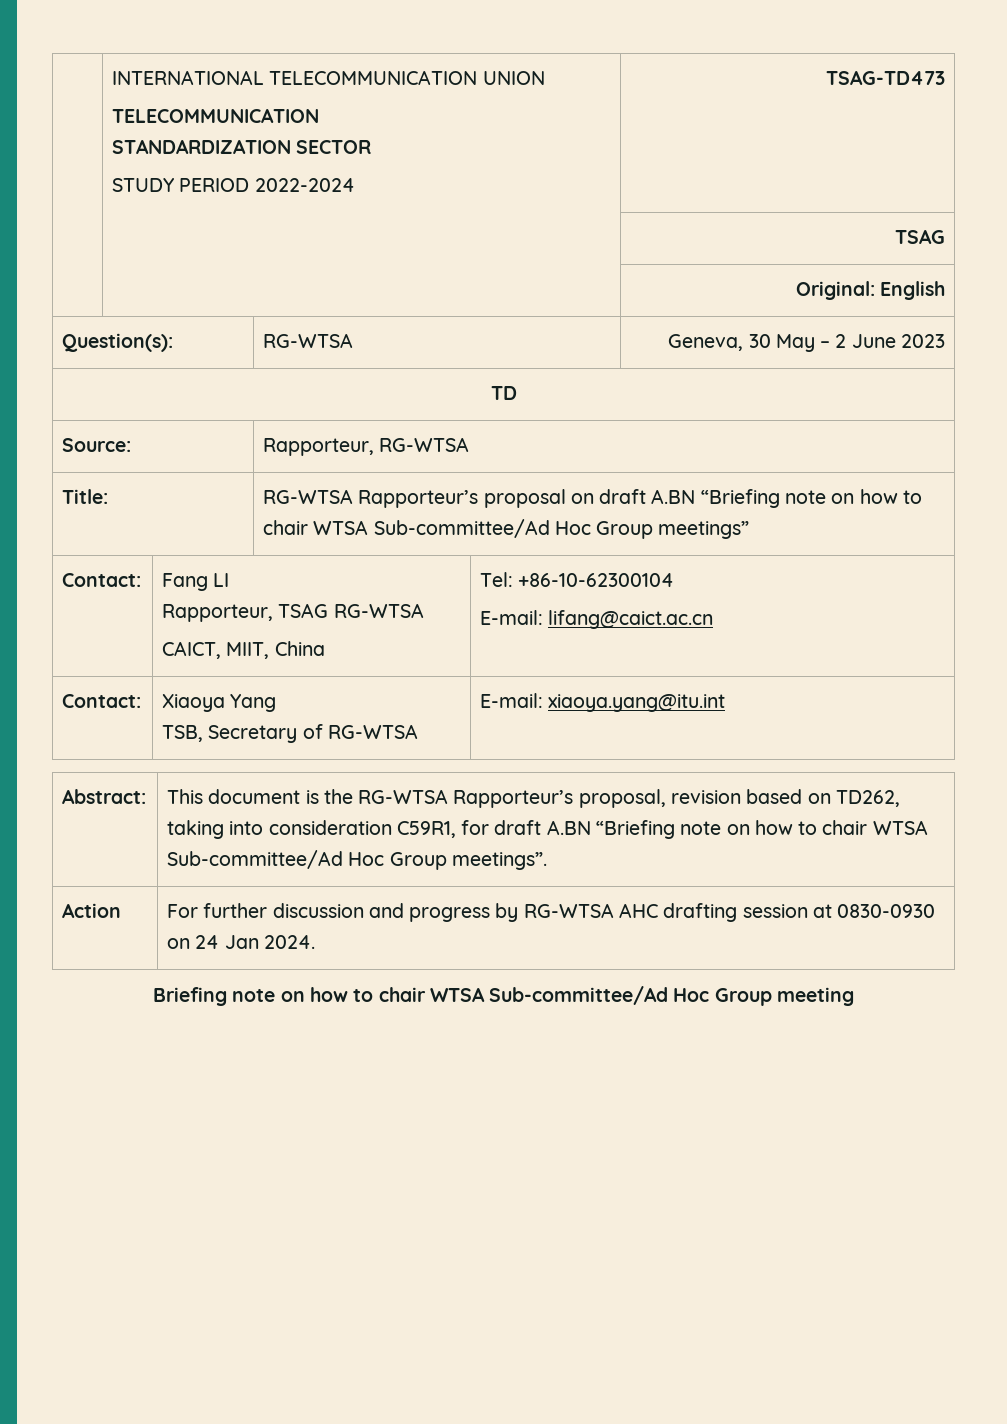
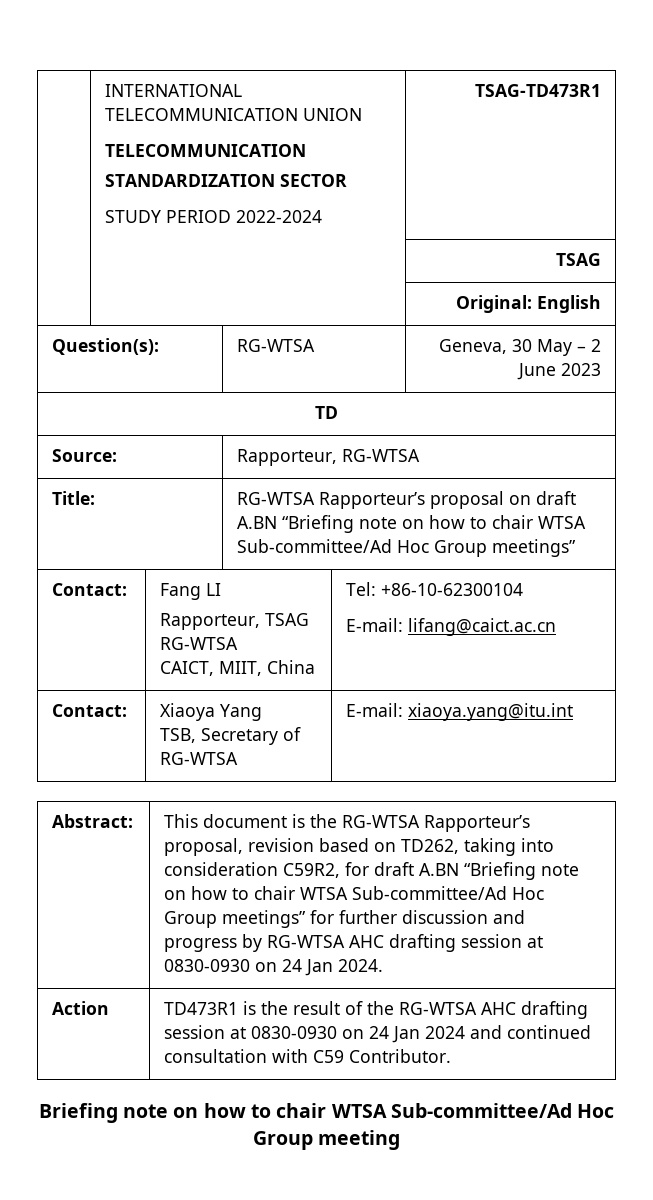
[825,70,945,85] TSAG-TD473 -> [474,84,601,97] TSAG-TD473R1
[396,821,456,838] C59R1, -> [283,863,341,878] C59R2,
[451,852,547,870] [62,903,122,918] [167,904,199,918] meetings”. // Action | For -> [222,910,335,928] meetings” for
(315, 942) none -> [52,1001,110,1015] [164,1001,589,1019] [164,1025,592,1043] [164,1049,452,1063] // Action | TD473R1 is the result of the RG-WTSA AHC drafting session at 0830-0930 on 24 Jan 2024 and continued consultation with C59 Contributor.

